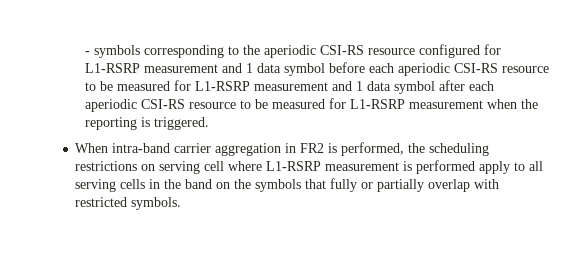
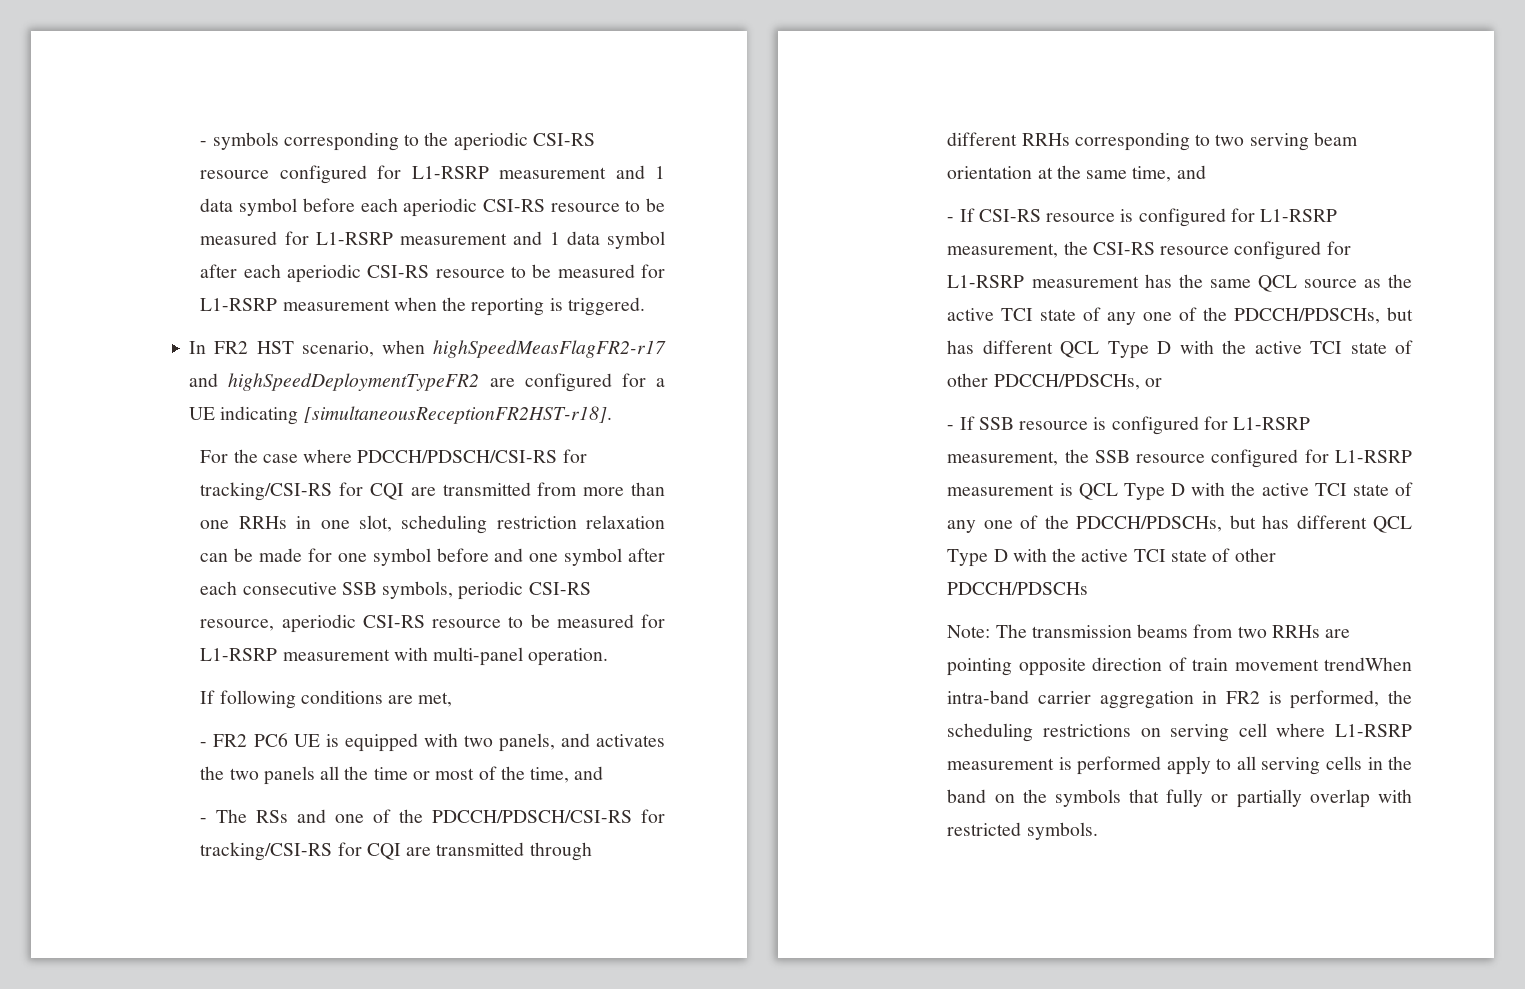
[75,143,109,153] When -> [189,340,666,358] [189,373,665,392] [189,406,612,425] [200,449,587,463] [200,482,665,501] [200,515,665,534] [200,548,665,566] [200,581,591,600] [200,614,665,633] [200,647,609,666] [200,690,453,709] [200,733,665,752] [200,766,604,785] [200,809,665,823] [200,842,592,861] [947,132,1359,151] [947,165,1206,182] [947,208,1338,227] [947,241,1351,260] [947,274,1412,292] [947,307,1413,325] [947,340,1413,359] [947,373,1162,390] [947,416,1311,435] [947,449,1412,468] [947,482,1413,501] [947,515,1412,533] [947,548,1276,567] [947,582,1089,595] [947,624,1351,638] [947,657,1412,676] In FR2 HST scenario, when highSpeedMeasFlagFR2-r17 and highSpeedDeploymentTypeFR2 are configured for a UE indicating [simultaneousReceptionFR2HST-r18]. // For the case where PDCCH/PDSCH/CSI-RS for tracking/CSI-RS for CQI are transmitted from more than one RRHs in one slot, scheduling restriction relaxation can be made for one symbol before and one symbol after each consecutive SSB symbols, periodic CSI-RS resource, aperiodic CSI-RS resource to be measured for L1-RSRP measurement with multi-panel operation. // If following conditions are met, // - FR2 PC6 UE is equipped with two panels, and activates the two panels all the time or most of the time, and // - The RSs and one of the PDCCH/PDSCH/CSI-RS for tracking/CSI-RS for CQI are transmitted through different RRHs corresponding to two serving beam orientation at the same time, and // - If CSI-RS resource is configured for L1-RSRP measurement, the CSI-RS resource configured for L1-RSRP measurement has the same QCL source as the active TCI state of any one of the PDCCH/PDSCHs, but has different QCL Type D with the active TCI state of other PDCCH/PDSCHs, or // - If SSB resource is configured for L1-RSRP measurement, the SSB resource configured for L1-RSRP measurement is QCL Type D with the active TCI state of any one of the PDCCH/PDSCHs, but has different QCL Type D with the active TCI state of other PDCCH/PDSCHs // Note: The transmission beams from two RRHs are pointing opposite direction of train movement trendWhen

